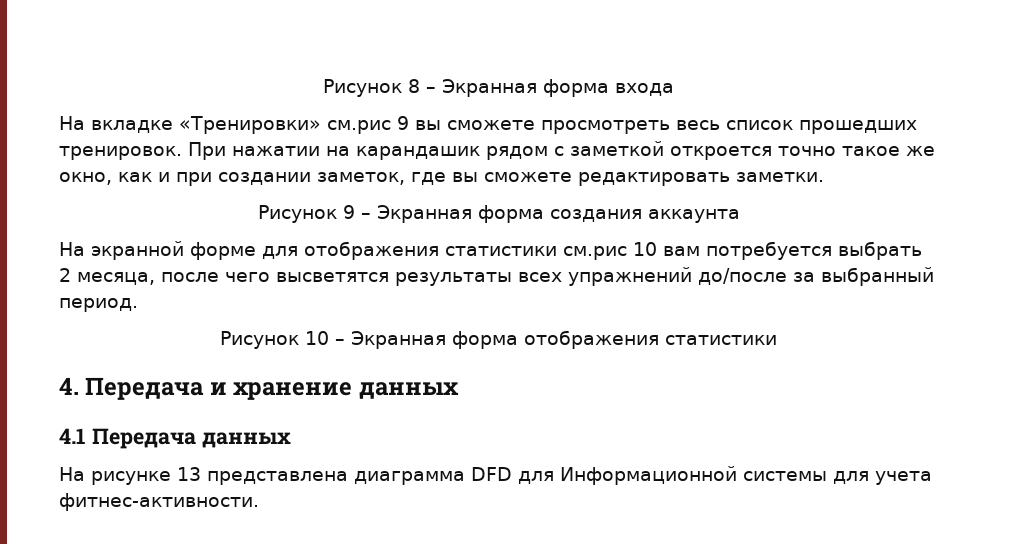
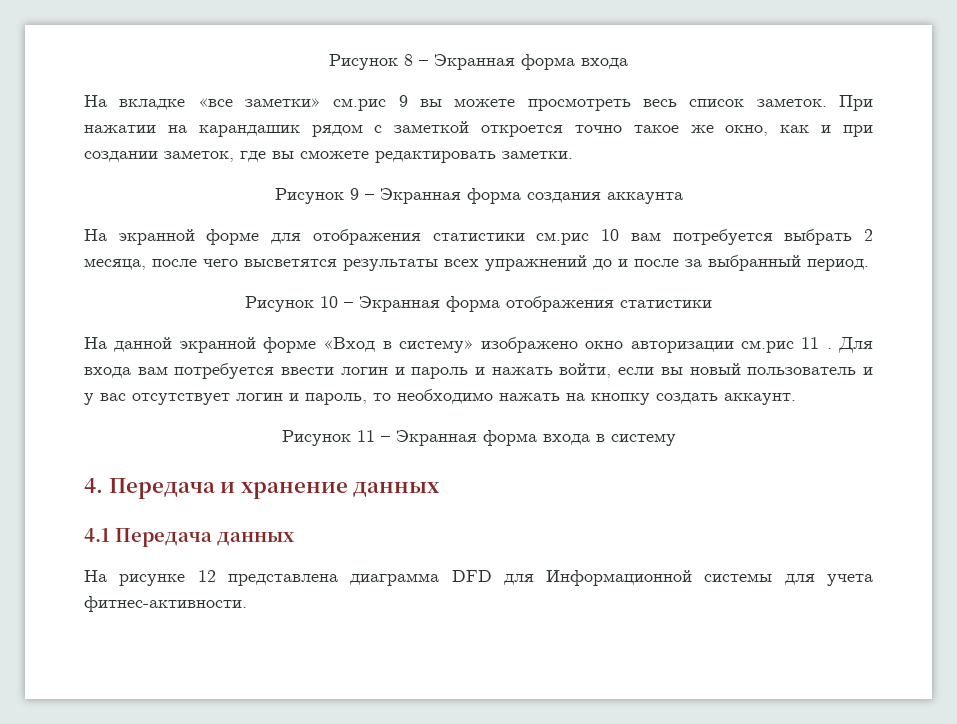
[179,116,321,134] «Тренировки» -> [197,98,321,107] «все заметки»
[447,120,535,130] сможете -> [454,98,516,107] можете
[799,120,917,134] [59,146,182,160] прошедших тренировок. -> [756,98,827,107] заметок.
[698,268,787,285] до/после -> [593,259,679,270] до и после
(777, 340) none -> [84,337,873,353] [84,363,873,379] [84,389,796,405] [281,430,676,446] // На данной экранной форме «Вход в систему» изображено окно авторизации см.рис 11 . Для входа вам потребуется ввести логин и пароль и нажать войти, если вы новый пользователь и у вас отсутствует логин и пароль, то необходимо нажать на кнопку создать аккаунт. // Рисунок 11 – Экранная форма входа в систему
[177,467,201,481] 13 -> [197,570,216,582] 12

